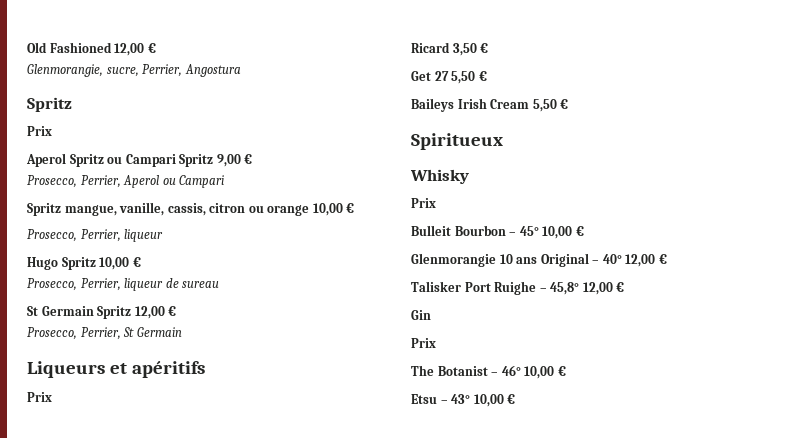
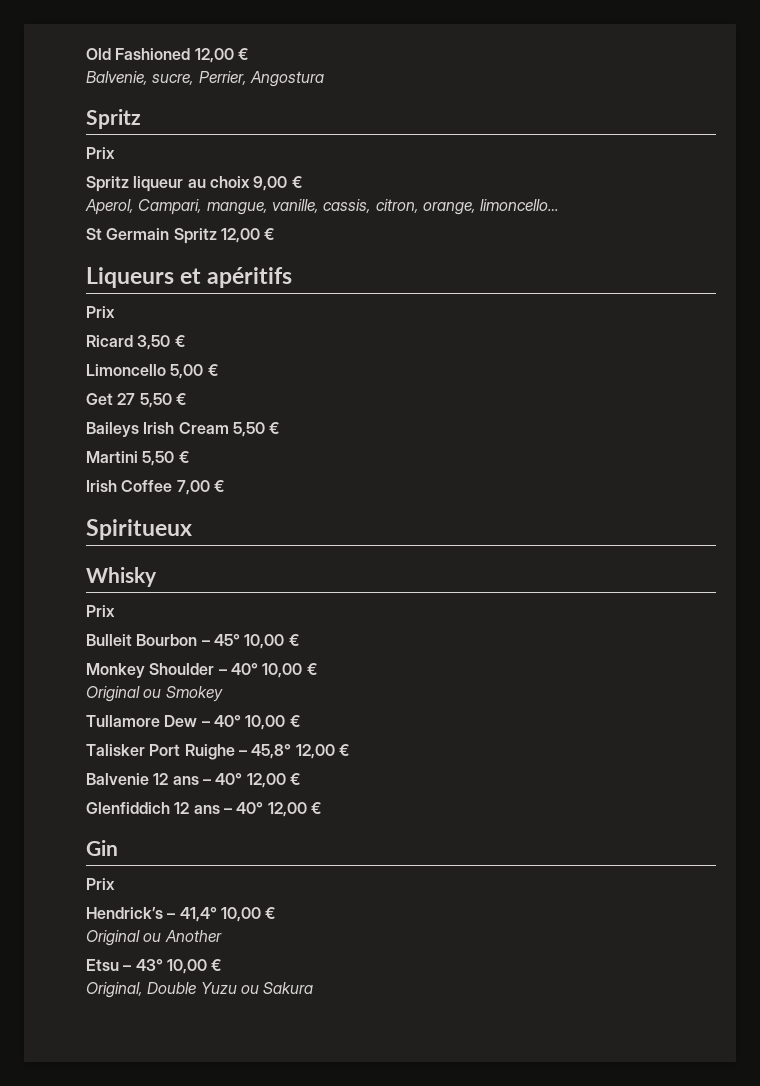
[27,64,103,77] Glenmorangie, -> [86,71,148,85] Balvenie,
[26,153,253,167] [27,175,225,188] [27,202,355,216] [27,229,164,242] [27,257,141,270] [27,278,220,291] Aperol Spritz ou Campari Spritz 9,00 € // Prosecco, Perrier, Aperol ou Campari // Spritz mangue, vanille, cassis, citron ou orange 10,00 € // Prosecco, Perrier, liqueur // Hugo Spritz 10,00 € // Prosecco, Perrier, liqueur de sureau -> [86,176,302,192] [85,199,560,215] Spritz liqueur au choix 9,00 € // Aperol, Campari, mangue, vanille, cassis, citron, orange, limoncello…
[27,327,182,340] // Prosecco, Perrier, St Germain -> (275, 234) none
(489, 48) none -> [86,364,218,379] // Limoncello 5,00 €
(569, 104) none -> [86,451,189,466] [86,480,224,495] // Martini 5,50 € // Irish Coffee 7,00 €
[411,253,656,267] Glenmorangie 10 ans Original – 40° 12,00 -> [86,663,317,678] [86,686,223,702] [86,715,286,730] Monkey Shoulder – 40° 10,00 € // Original ou Smokey // Tullamore Dew – 40° 10,00
[411,310,431,320] [411,338,436,348] [411,365,566,379] Gin // Prix // The Botanist – 46° 10,00 € -> [86,773,300,788] [86,802,321,817] [86,840,118,856] [86,878,115,890] [86,907,276,922] [86,930,222,946] Balvenie 12 ans – 40° 12,00 € // Glenfiddich 12 ans – 40° 12,00 € // Gin // Prix // Hendrick’s – 41,4° 10,00 € // Original ou Another
(516, 399) none -> [86,982,314,998] // Original, Double Yuzu ou Sakura

